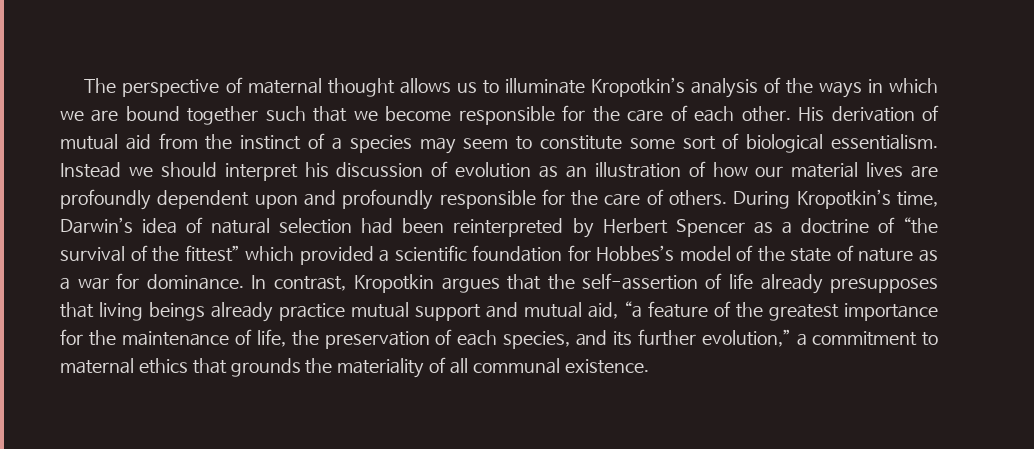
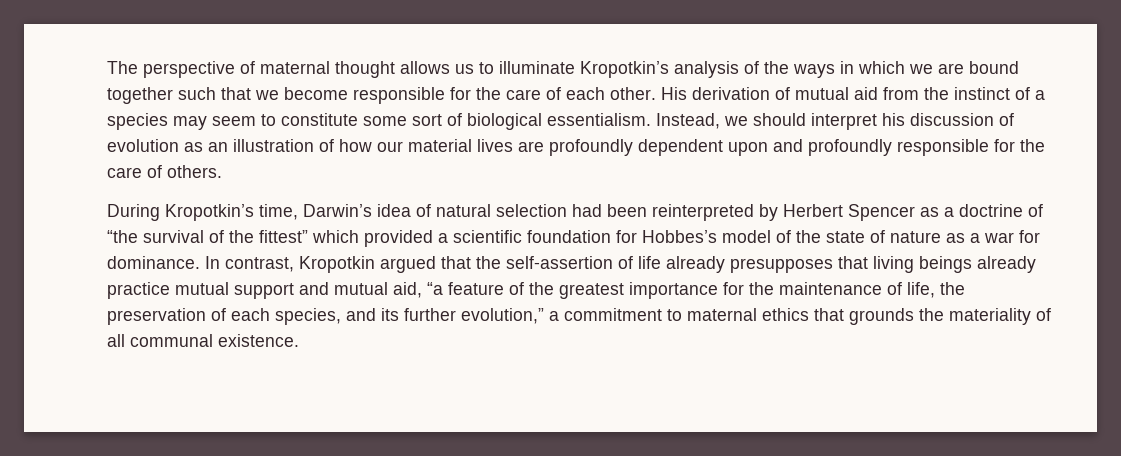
[60,162,121,178] Instead -> [656,113,720,129] Instead,
(728, 198) none -> (222, 171) //
[441,277,500,293] argues -> [380,256,436,273] argued

